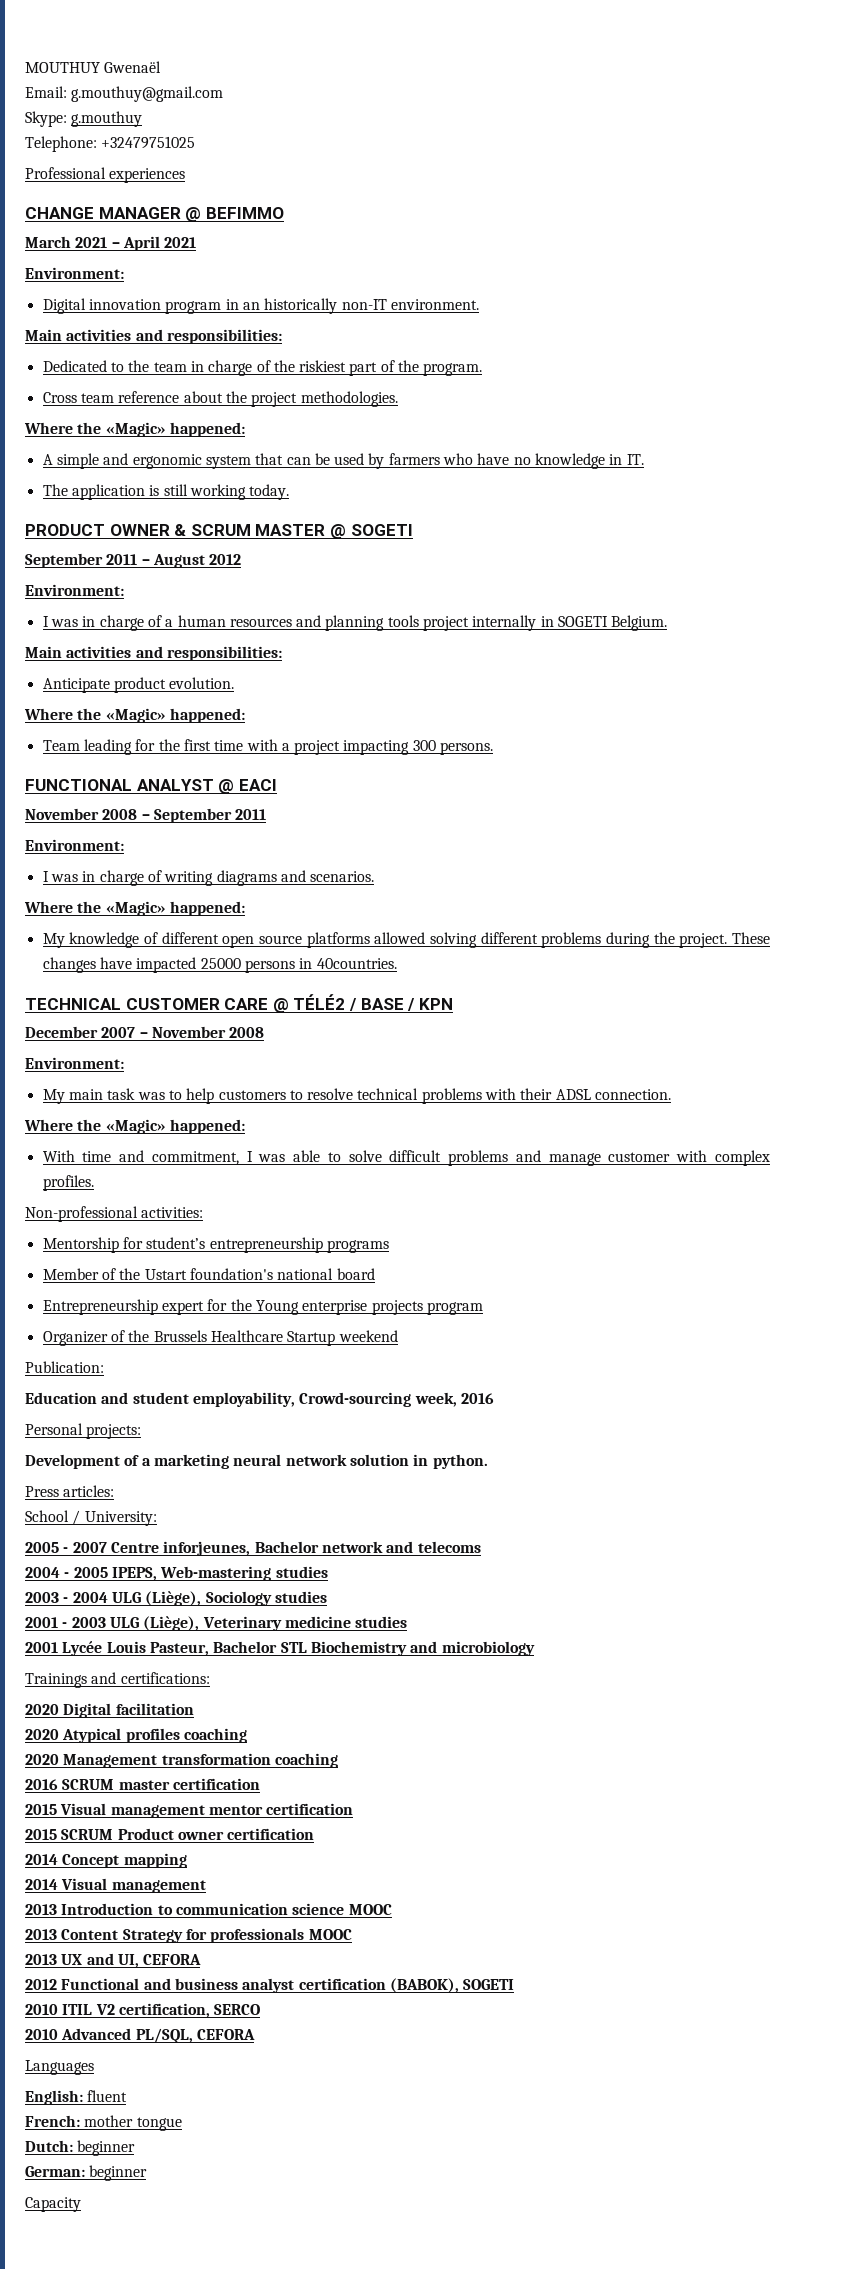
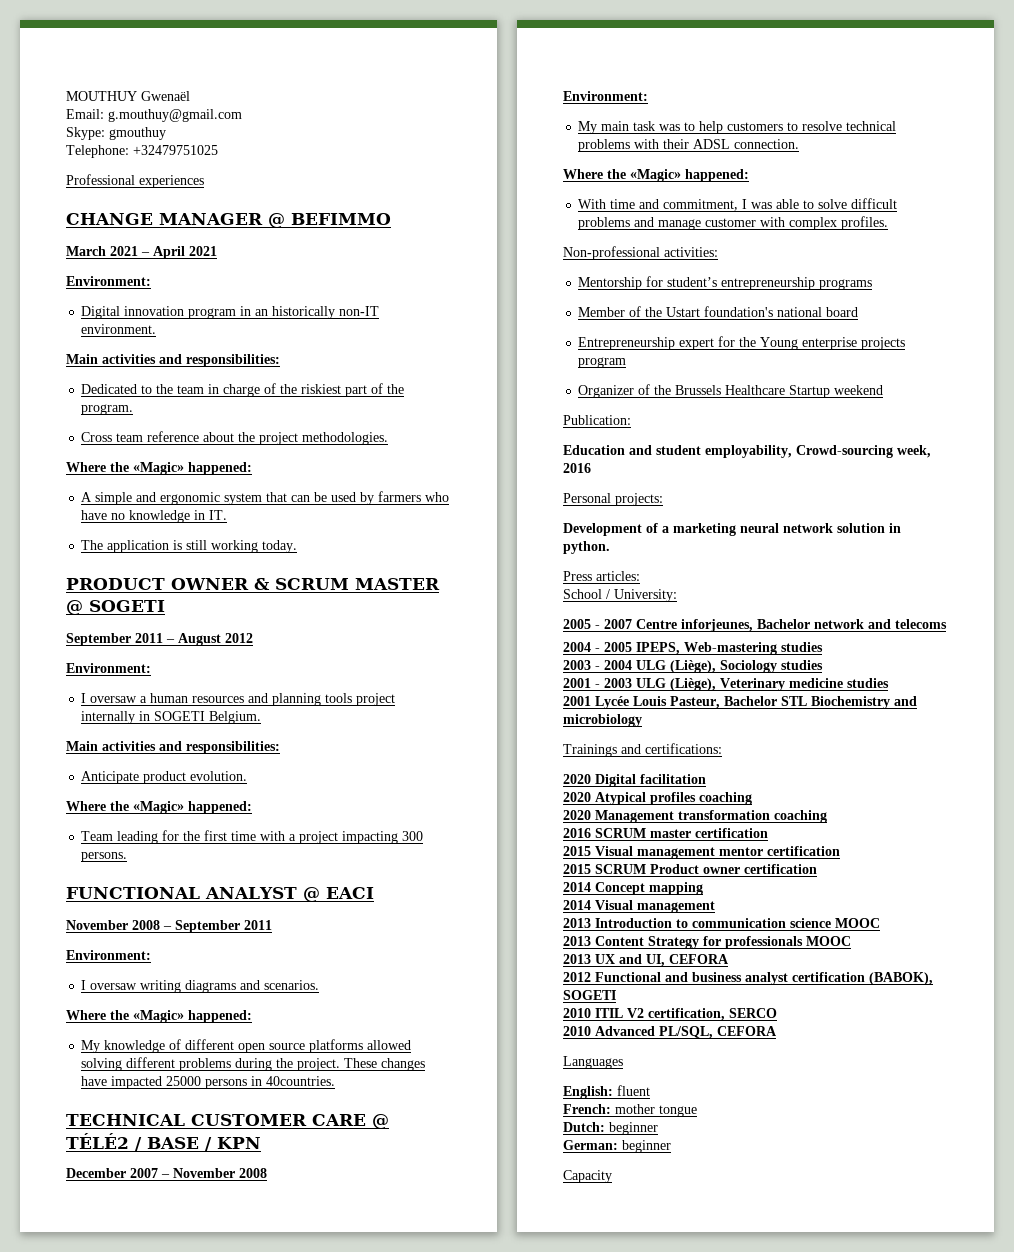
[71,111,143,127] g.mouthuy -> [109,127,166,140] gmouthuy
[50,615,162,631] was in charge of -> [90,696,138,703] oversaw
[50,870,162,886] was in charge of -> [90,983,138,990] oversaw

